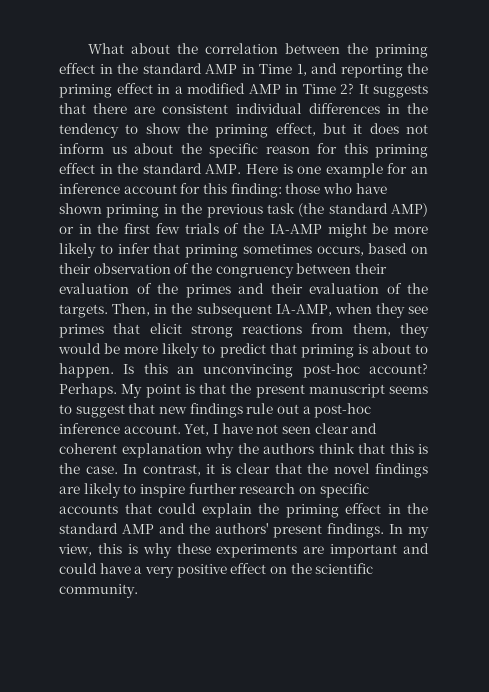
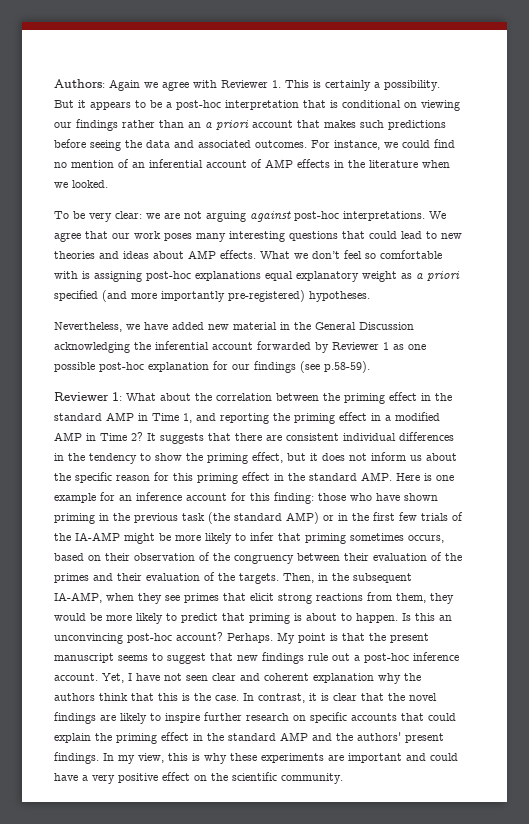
(87, 48) none -> [54,79,440,91] [54,100,460,111] [54,119,446,131] [54,139,455,151] [54,159,450,168] [54,180,108,188] [54,211,446,222] [54,231,462,242] [54,250,442,259] [54,271,460,282] [54,290,370,302] [54,322,414,332] [54,341,426,353] [54,361,370,373] [54,392,122,401] Authors: Again we agree with Reviewer 1. This is certainly a possibility. But it appears to be a post-hoc interpretation that is conditional on viewing our findings rather than an a priori account that makes such predictions before seeing the data and associated outcomes. For instance, we could find no mention of an inferential account of AMP effects in the literature when we looked. // To be very clear: we are not arguing against post-hoc interpretations. We agree that our work poses many interesting questions that could lead to new theories and ideas about AMP effects. What we don’t feel so comfortable with is assigning post-hoc explanations equal explanatory weight as a priori specified (and more importantly pre-registered) hypotheses. // Nevertheless, we have added new material in the General Discussion acknowledging the inferential account forwarded by Reviewer 1 as one possible post-hoc explanation for our findings (see p.58-59). // Reviewer 1:

